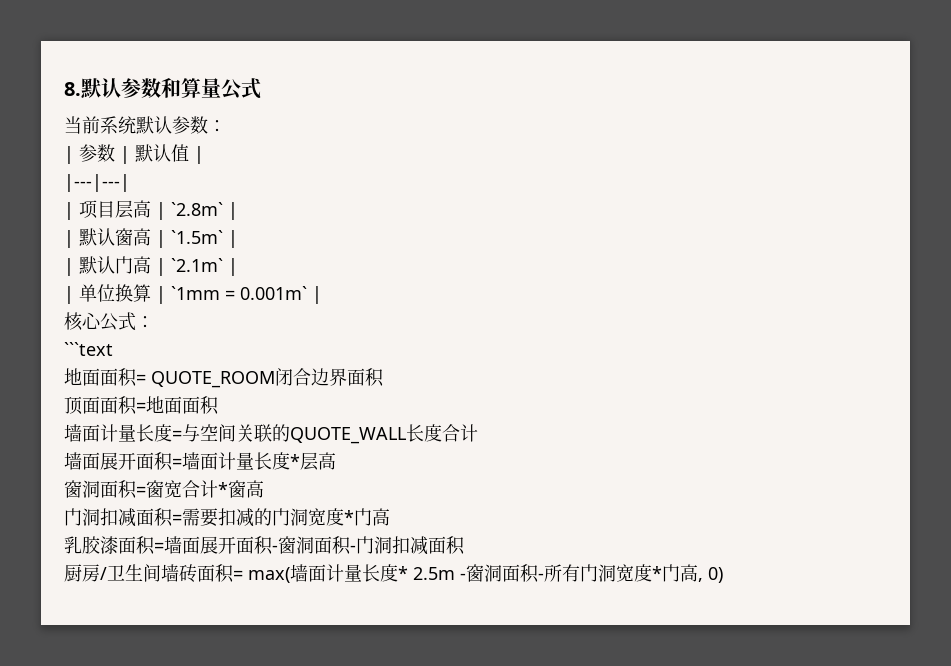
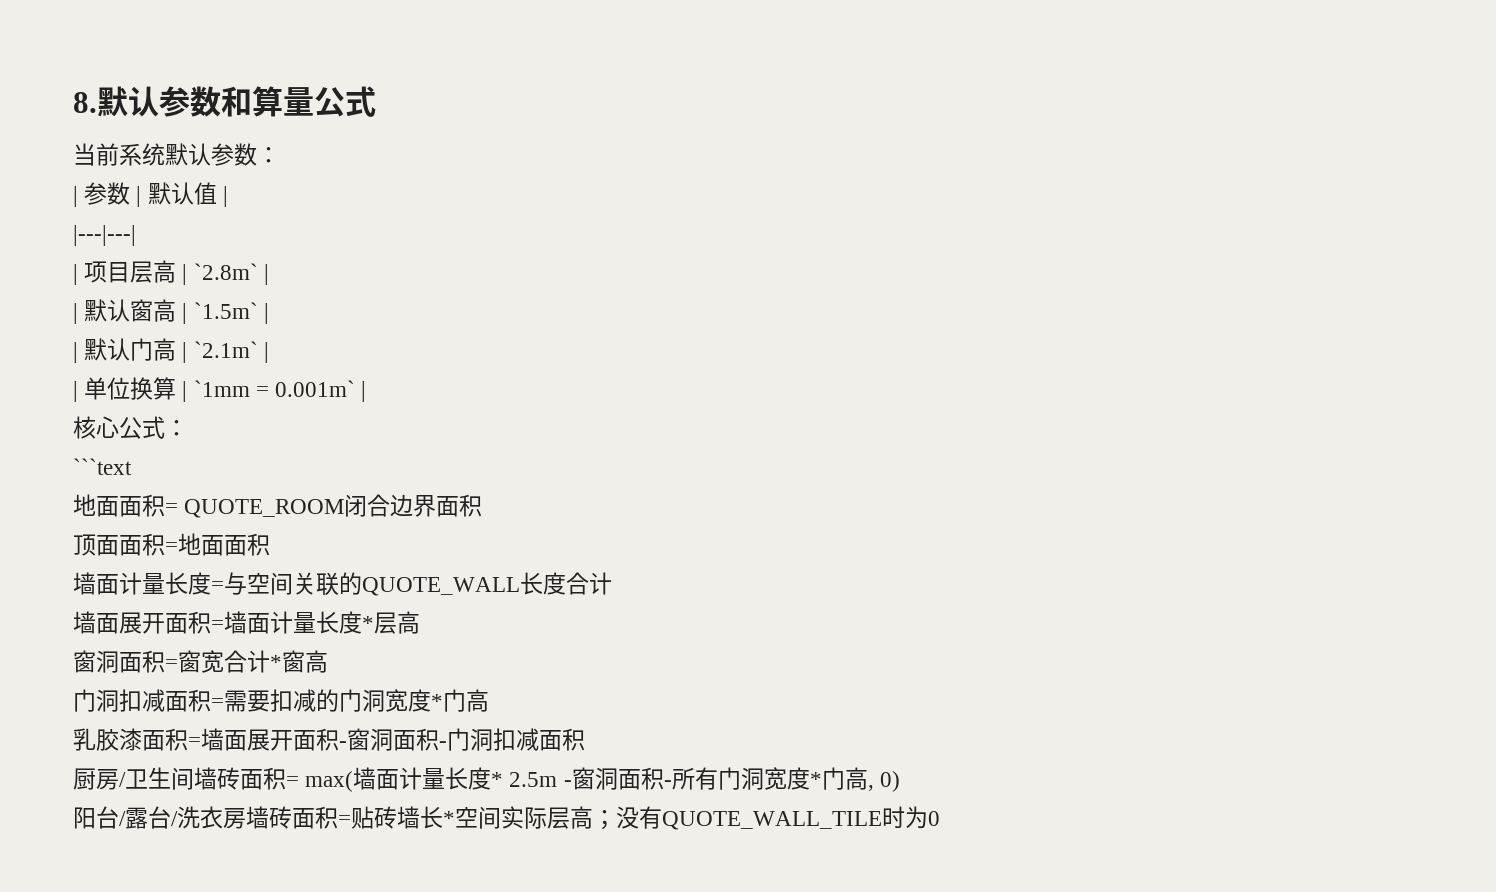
(723, 575) none -> [73,806,940,830] // 阳台/露台/洗衣房墙砖面积=贴砖墙长*空间实际层高；没有QUOTE_WALL_TILE时为0

